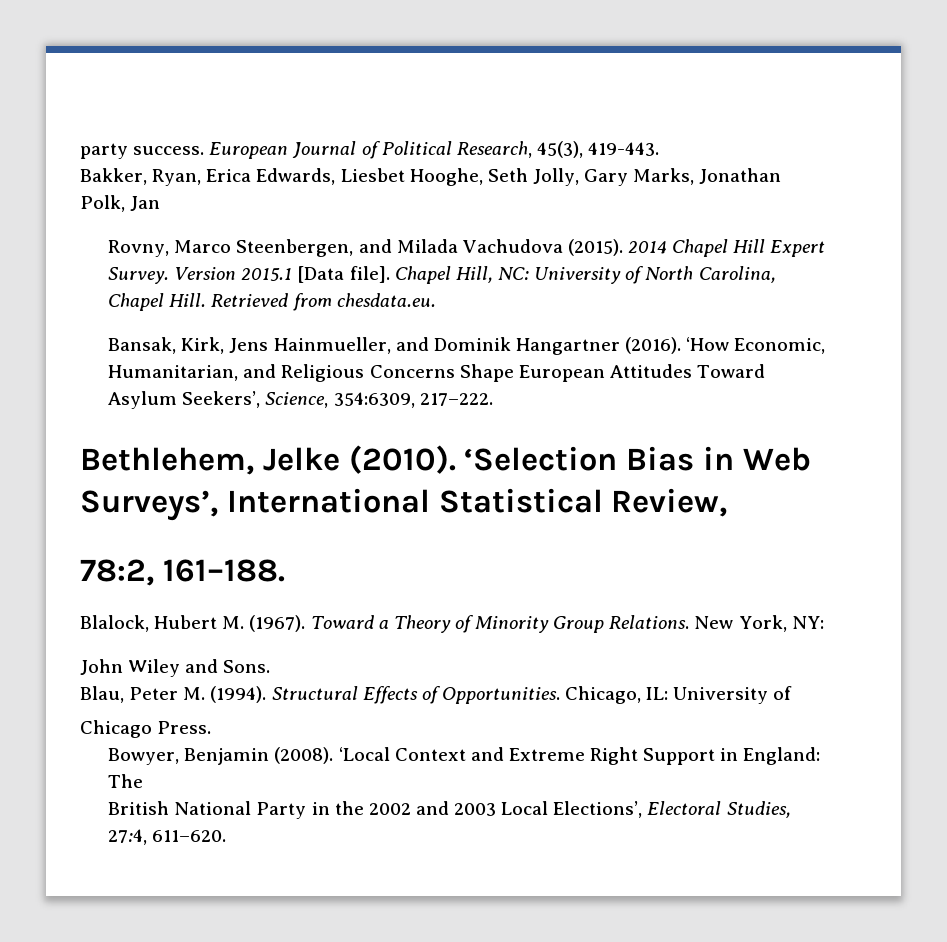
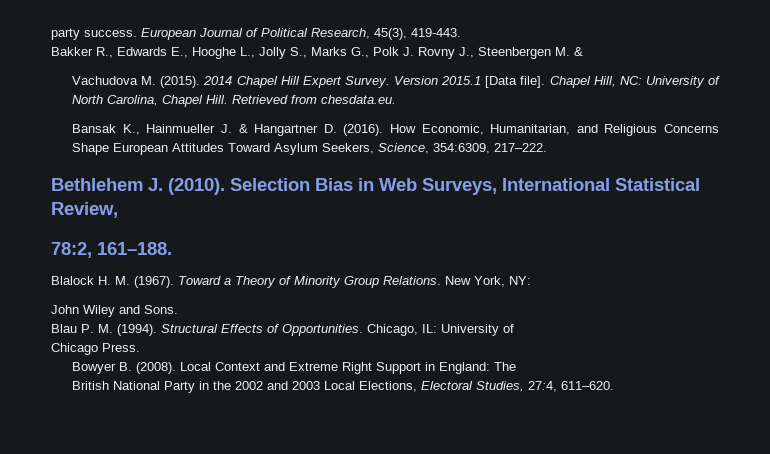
[80,168,782,186] [80,195,161,212] [108,239,563,257] Bakker, Ryan, Erica Edwards, Liesbet Hooghe, Seth Jolly, Gary Marks, Jonathan Polk, Jan // Rovny, Marco Steenbergen, and Milada Vachudova -> [51,47,583,59] [72,76,157,85] Bakker R., Edwards E., Hooghe L., Jolly S., Marks G., Polk J. Rovny J., Steenbergen M. & // Vachudova M.
[108,337,730,355] Bansak, Kirk, Jens Hainmueller, and Dominik Hangartner (2016). ‘How -> [72,124,416,136] Bansak K., Hainmueller J. & Hangartner D. (2016). How
[182,391,261,408] Seekers’, -> [322,143,375,154] Seekers,
[80,445,618,475] Bethlehem, Jelke (2010). ‘Selection -> [51,178,310,195] Bethlehem J. (2010). Selection
[80,490,218,521] Surveys’, -> [422,178,497,195] Surveys,
[80,615,218,632] Blalock, Hubert -> [51,276,111,285] Blalock H.
[80,686,179,703] Blau, Peter -> [51,324,94,333] Blau P.
[108,747,390,765] Bowyer, Benjamin (2008). ‘Local -> [72,362,212,374] Bowyer B. (2008). Local
[553,801,643,818] Elections’, -> [359,381,418,392] Elections,

